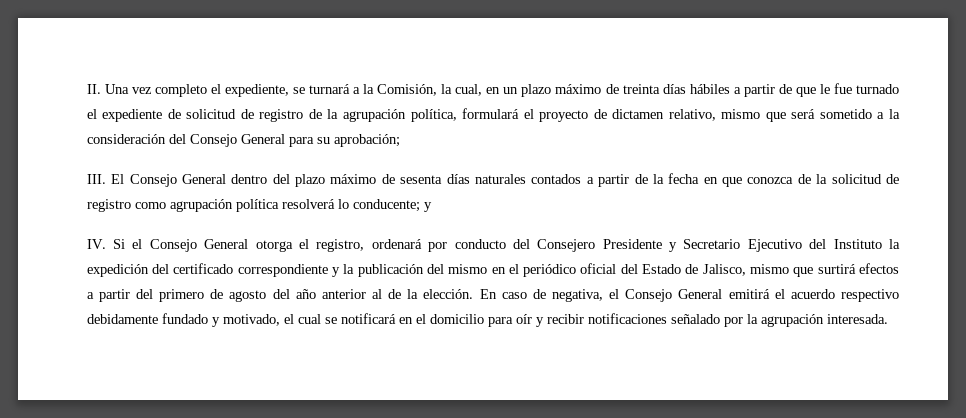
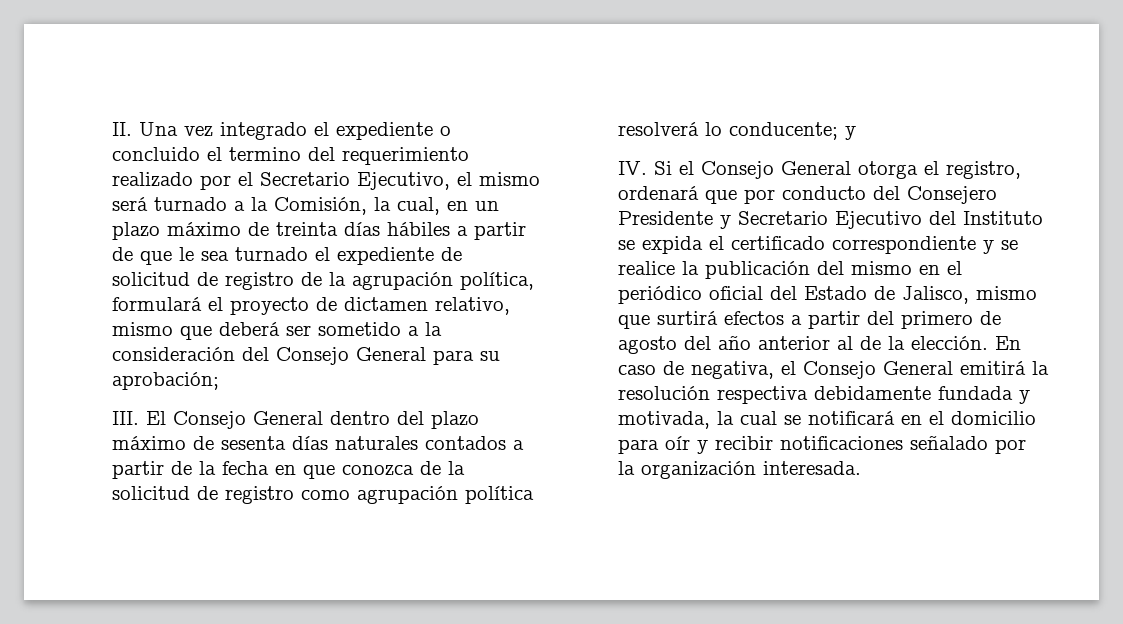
[154,84,351,97] completo el expediente, se turnará -> [220,122,452,140] [112,147,470,165] [112,172,541,190] [112,197,228,211] integrado el expediente o concluido el termino del requerimiento realizado por el Secretario Ejecutivo, el mismo será turnado
[833,83,852,94] fue -> [201,251,230,261] sea
[791,109,816,119] será -> [219,322,312,336] deberá ser
(422, 244) none -> [705,190,738,204] que
[889,239,901,249] [86,264,170,277] la expedición del -> [618,236,725,254] se expida el
(340, 272) none -> [1001,240,1019,250] [618,261,676,275] se realice
[774,289,899,302] [86,313,294,327] el acuerdo respectivo debidamente fundado y motivado, el -> [1032,361,1050,375] [618,386,1031,404] [618,411,735,429] la resolución respectiva debidamente fundada y motivada, la
[760,314,824,327] agrupación -> [641,461,757,479] organización

